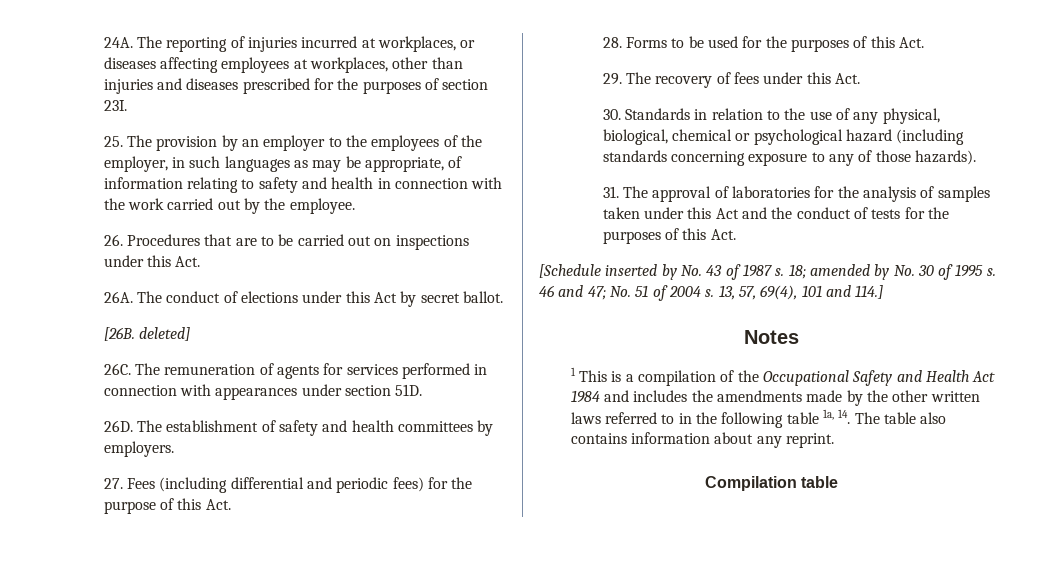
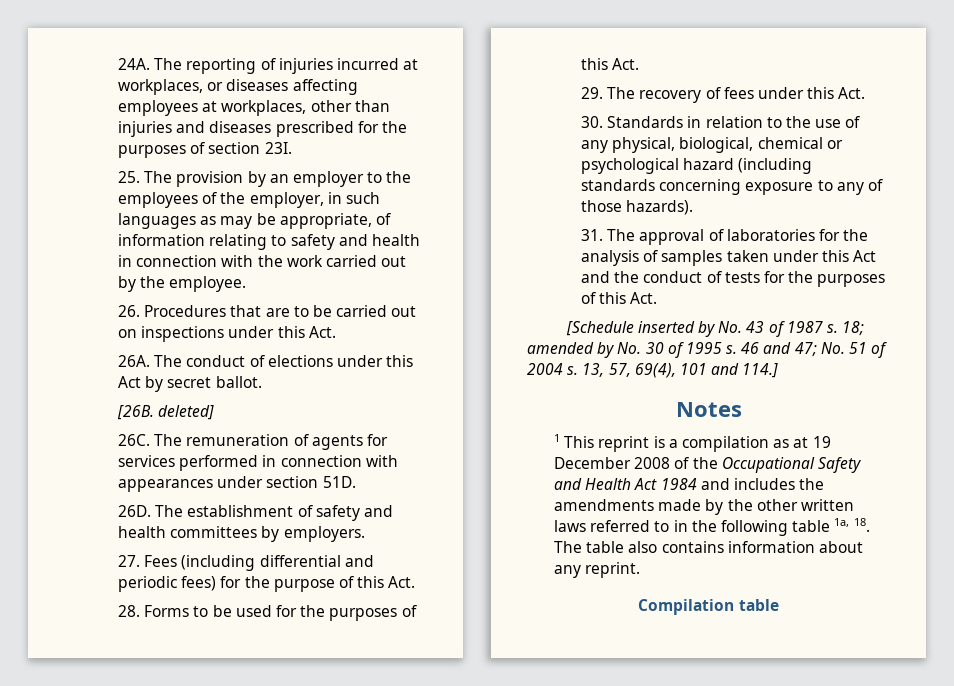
(608, 376) none -> [598,436,650,452] reprint
(717, 378) none -> [773,436,831,448] [554,457,671,469] as at 19 December 2008
[838,409,851,424] 14. -> [853,518,870,532] 18.

